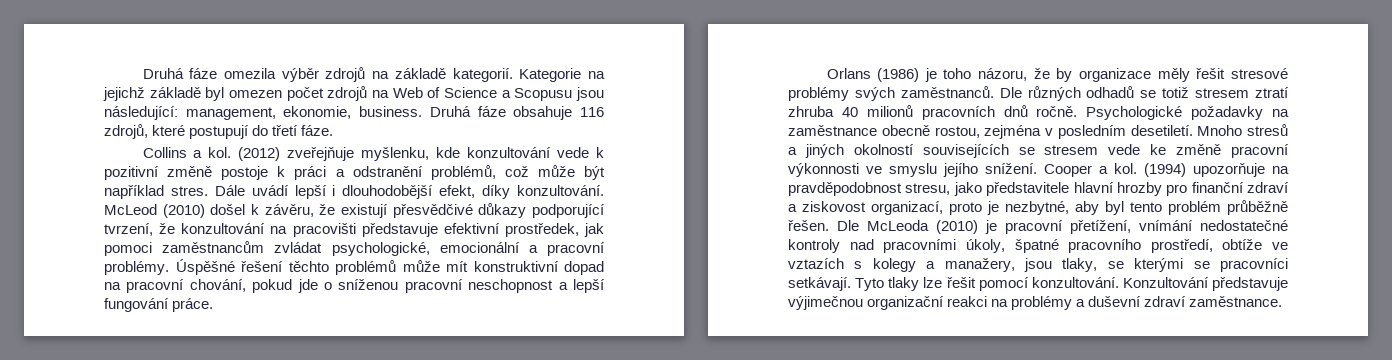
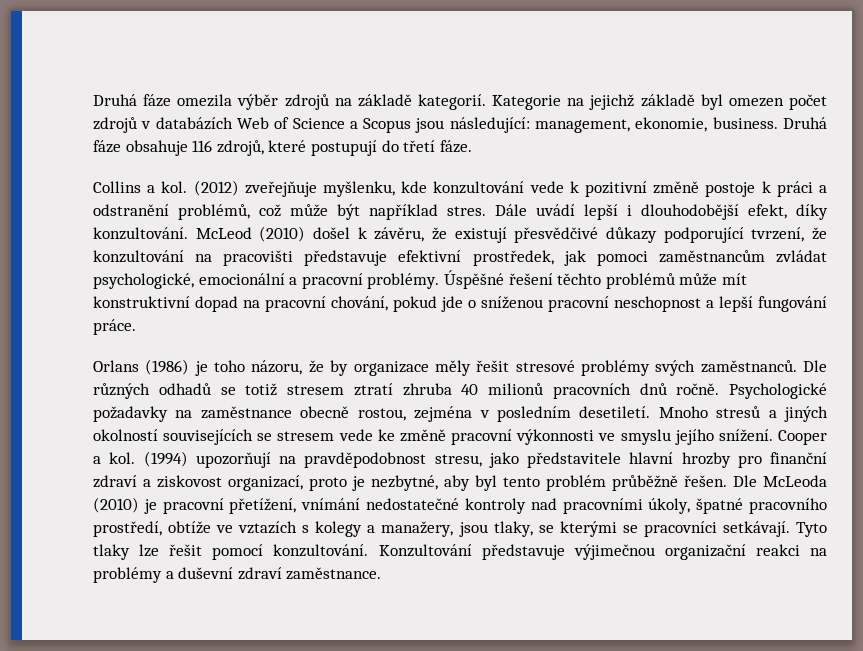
[372,90,389,98] na -> [141,117,233,130] v databázích
[514,88,573,101] Scopusu -> [363,118,412,133] Scopus
[1193,163,1265,177] upozorňuje -> [195,452,271,468] upozorňují

